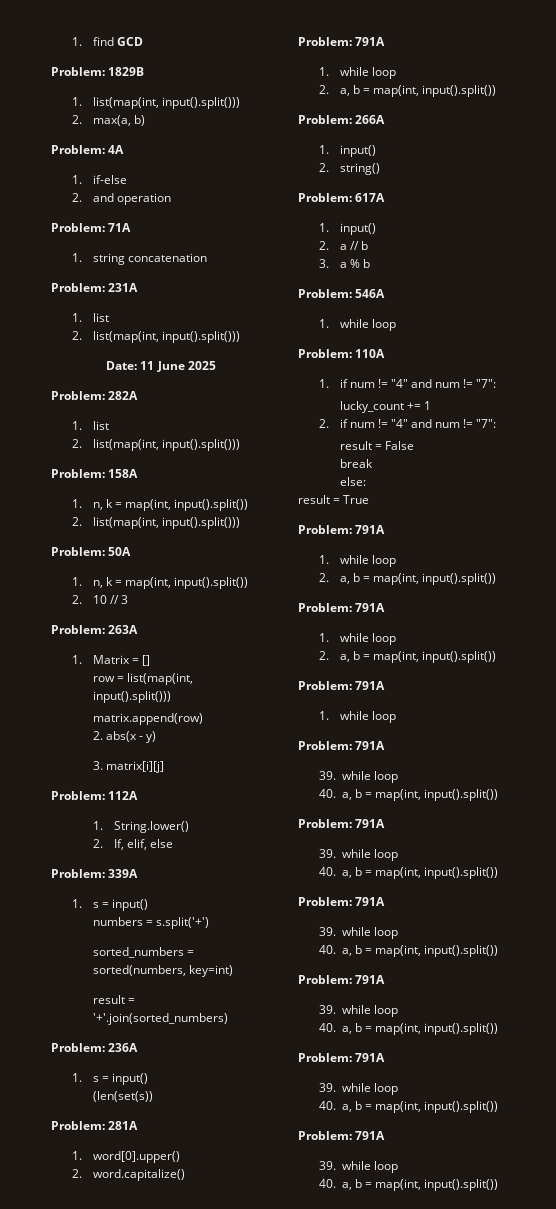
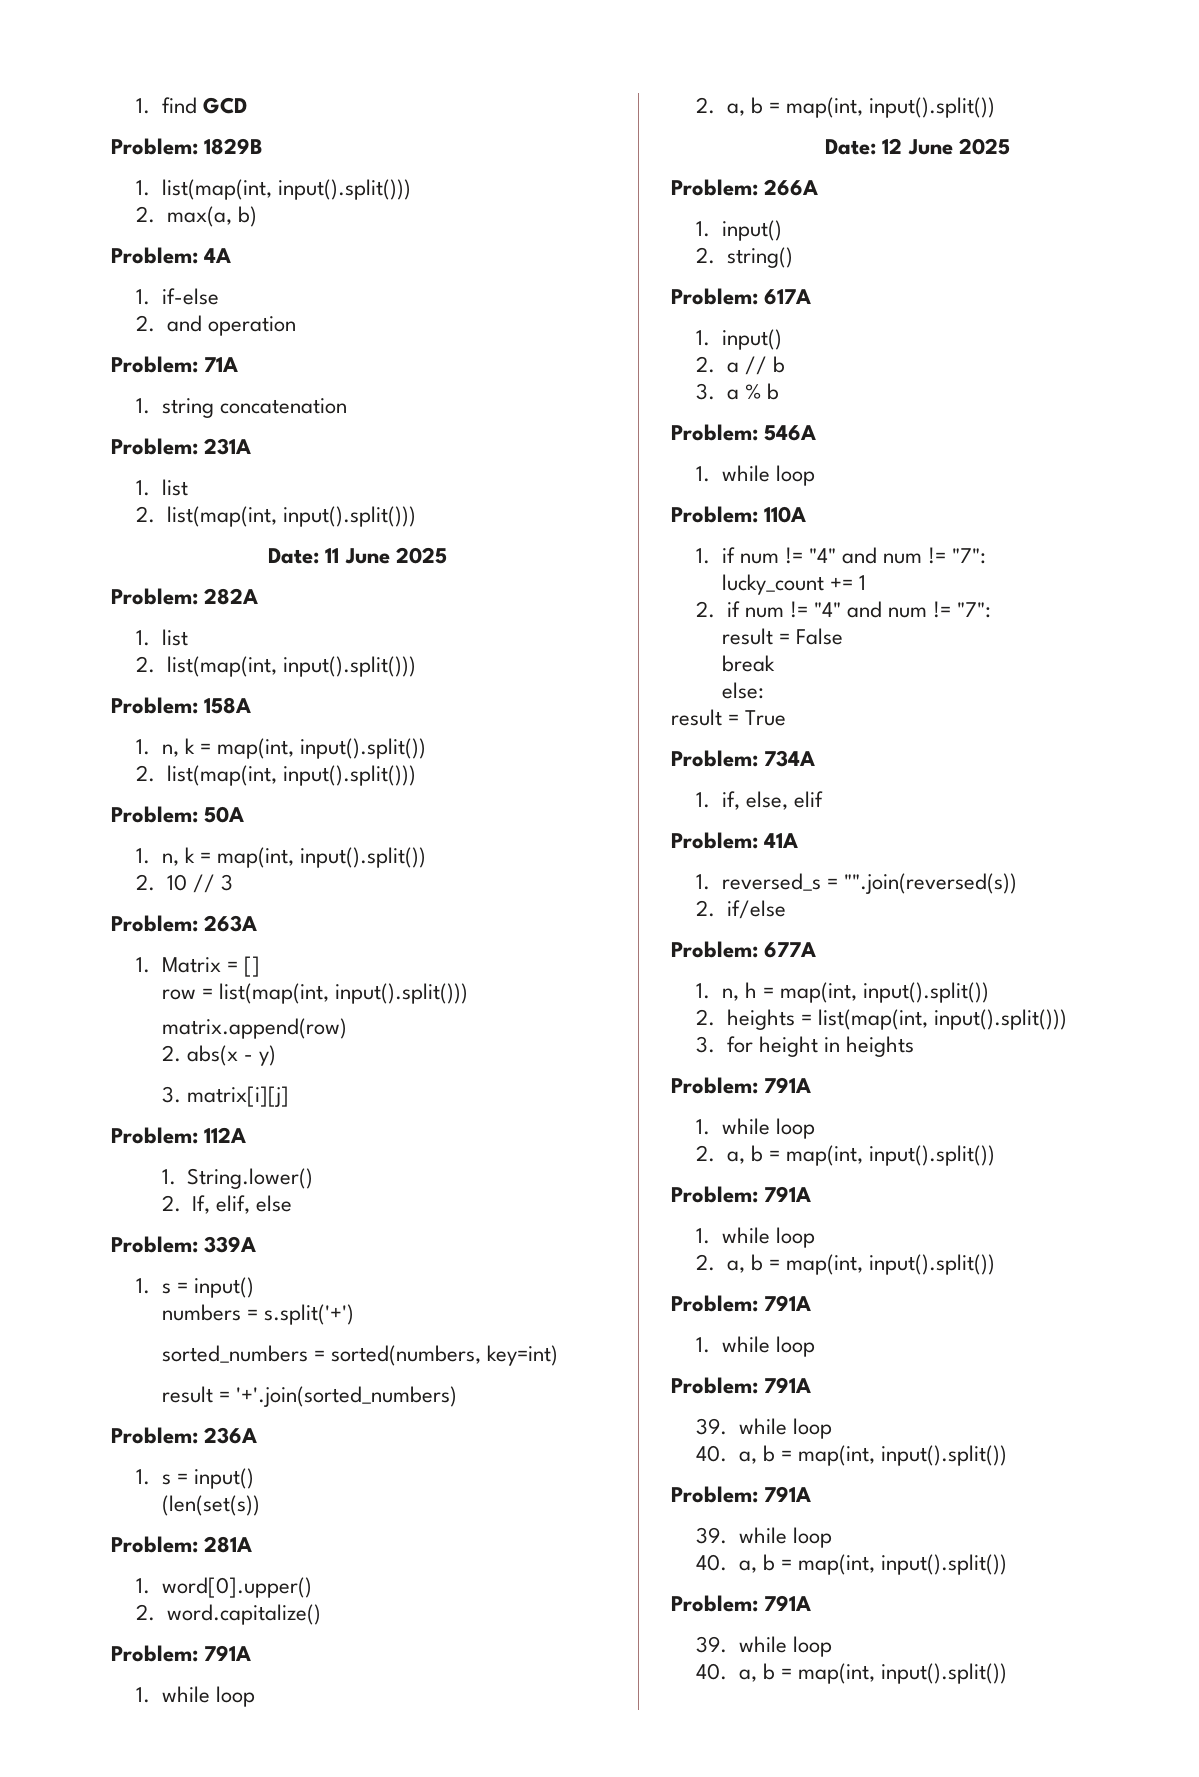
(497, 91) none -> [825,138,1010,155] // Date: 12 June 2025
(370, 499) none -> [671,750,816,767] [696,791,824,810] [671,832,799,849] [696,873,1018,894] [696,900,786,919] [671,941,817,958] [696,982,990,1003] [696,1009,1067,1030] [696,1036,914,1057] // Problem: 734A // 1. if, else, elif // Problem: 41A // 1. reversed_s = "".join(reversed(s)) // 2. if/else // Problem: 677A // 1. n, h = map(int, input().split()) // 2. heights = list(map(int, input().split())) // 3. for height in heights
[298,975,386,984] [318,1005,398,1017] [318,1023,499,1035] [298,1053,386,1062] [318,1083,398,1095] [318,1101,499,1113] [298,1131,386,1140] [318,1161,398,1173] [318,1179,499,1191] // Problem: 791A // 39. while loop // 40. a, b = map(int, input().split()) // Problem: 791A // 39. while loop // 40. a, b = map(int, input().split()) // Problem: 791A // 39. while loop // 40. a, b = map(int, input().split()) -> (1008, 1673) none

